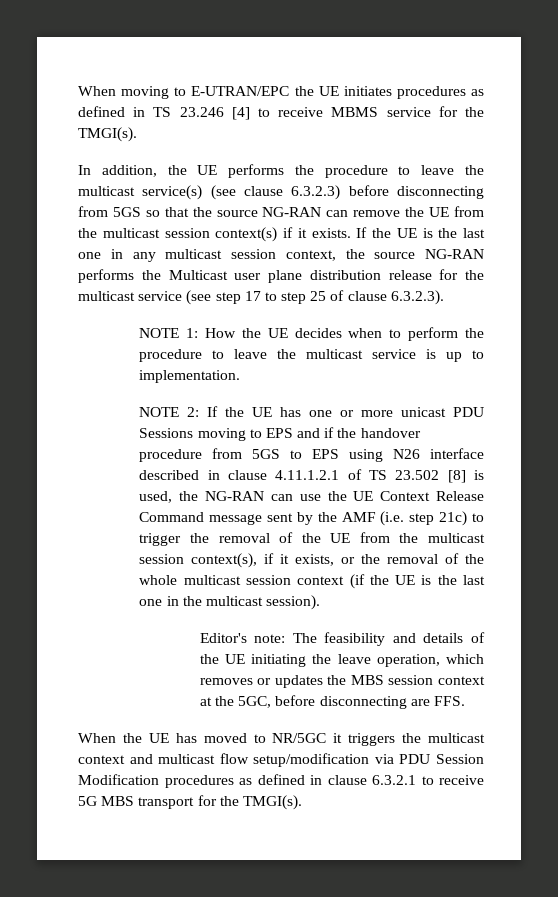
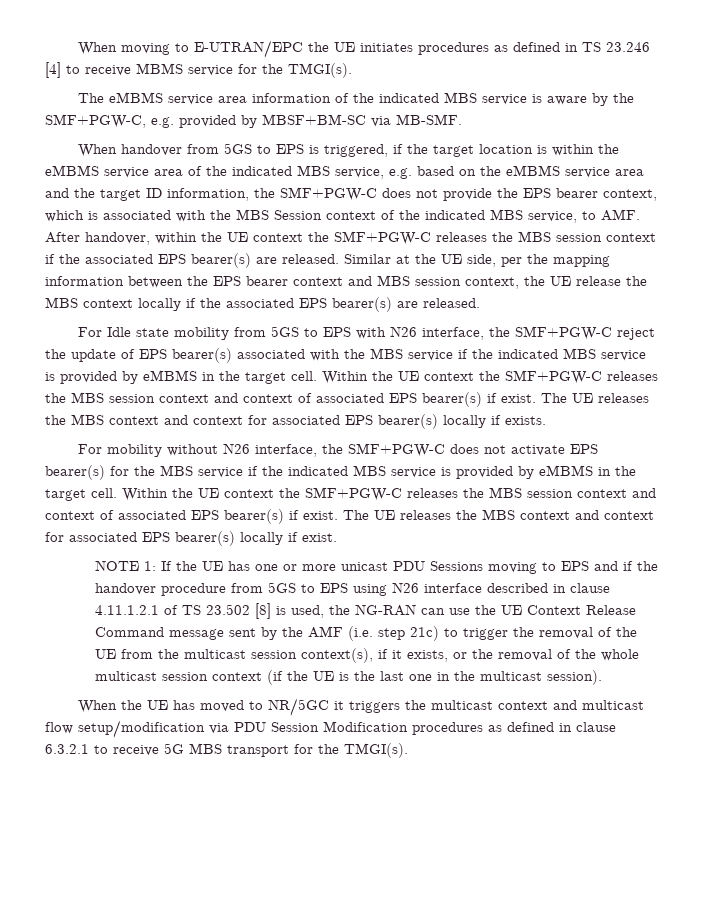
[78,164,484,178] [78,185,484,200] [78,206,485,217] [78,227,485,242] [78,249,484,262] [78,269,484,283] [78,290,444,305] [139,327,485,341] [139,349,485,362] [139,370,241,383] [139,407,200,417] In addition, the UE performs the procedure to leave the multicast service(s) (see clause 6.3.2.3) before disconnecting from 5GS so that the source NG-RAN can remove the UE from the multicast session context(s) if it exists. If the UE is the last one in any multicast session context, the source NG-RAN performs the Multicast user plane distribution release for the multicast service (see step 17 to step 25 of clause 6.3.2.3). // NOTE 1: How the UE decides when to perform the procedure to leave the multicast service is up to implementation. // NOTE 2: -> [77,92,634,106] [45,114,462,128] [77,143,619,157] [45,165,644,179] [45,187,657,201] [45,209,640,223] [45,231,656,245] [45,253,610,268] [45,275,647,289] [45,297,480,312] [77,326,655,340] [45,348,646,363] [45,370,658,384] [45,392,649,407] [45,414,546,429] [77,443,598,457] [45,465,636,480] [45,487,656,501] [45,509,654,524] [45,531,337,546] [95,560,157,571] The eMBMS service area information of the indicated MBS service is aware by the SMF+PGW-C, e.g. provided by MBSF+BM-SC via MB-SMF. // When handover from 5GS to EPS is triggered, if the target location is within the eMBMS service area of the indicated MBS service, e.g. based on the eMBMS service area and the target ID information, the SMF+PGW-C does not provide the EPS bearer context, which is associated with the MBS Session context of the indicated MBS service, to AMF. After handover, within the UE context the SMF+PGW-C releases the MBS session context if the associated EPS bearer(s) are released. Similar at the UE side, per the mapping information between the EPS bearer context and MBS session context, the UE release the MBS context locally if the associated EPS bearer(s) are released. // For Idle state mobility from 5GS to EPS with N26 interface, the SMF+PGW-C reject the update of EPS bearer(s) associated with the MBS service if the indicated MBS service is provided by eMBMS in the target cell. Within the UE context the SMF+PGW-C releases the MBS session context and context of associated EPS bearer(s) if exist. The UE releases the MBS context and context for associated EPS bearer(s) locally if exists. // For mobility without N26 interface, the SMF+PGW-C does not activate EPS bearer(s) for the MBS service if the indicated MBS service is provided by eMBMS in the target cell. Within the UE context the SMF+PGW-C releases the MBS session context and context of associated EPS bearer(s) if exist. The UE releases the MBS context and context for associated EPS bearer(s) locally if exist. // NOTE 1:
[199,632,485,646] [199,654,484,667] [199,675,485,688] [199,695,465,709] // Editor's note: The feasibility and details of the UE initiating the leave operation, which removes or updates the MBS session context at the 5GC, before disconnecting are FFS. -> (603, 677) none

